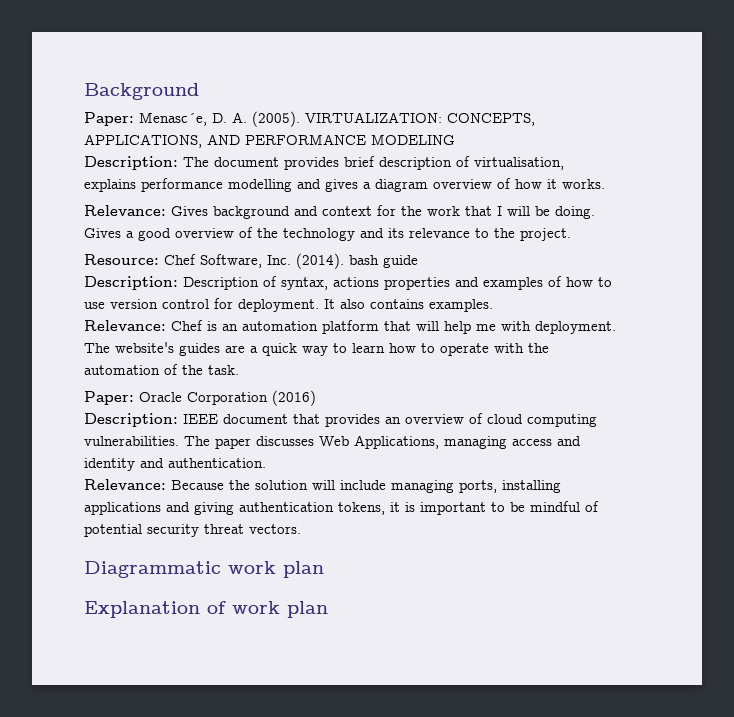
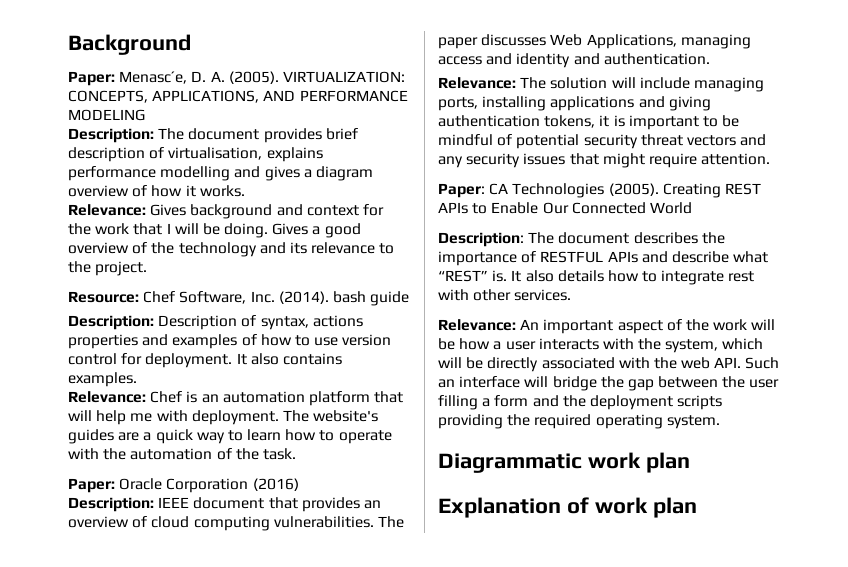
[171,480,250,490] Because the -> [520,77,547,89] The
[249,524,301,534] vectors. -> [686,134,767,146] [438,153,771,168] [438,183,761,198] [438,202,692,214] [438,232,725,247] [438,251,769,266] [438,270,755,285] [438,289,572,301] [438,319,776,334] [438,338,764,353] [438,357,780,372] [438,376,780,391] [438,395,723,410] [438,414,720,429] vectors and any security issues that might require attention. // Paper: CA Technologies (2005). Creating REST APIs to Enable Our Connected World // Description: The document describes the importance of RESTFUL APIs and describe what “REST” is. It also details how to integrate rest with other services. // Relevance: An important aspect of the work will be how a user interacts with the system, which will be directly associated with the web API. Such an interface will bridge the gap between the user filling a form and the deployment scripts providing the required operating system.

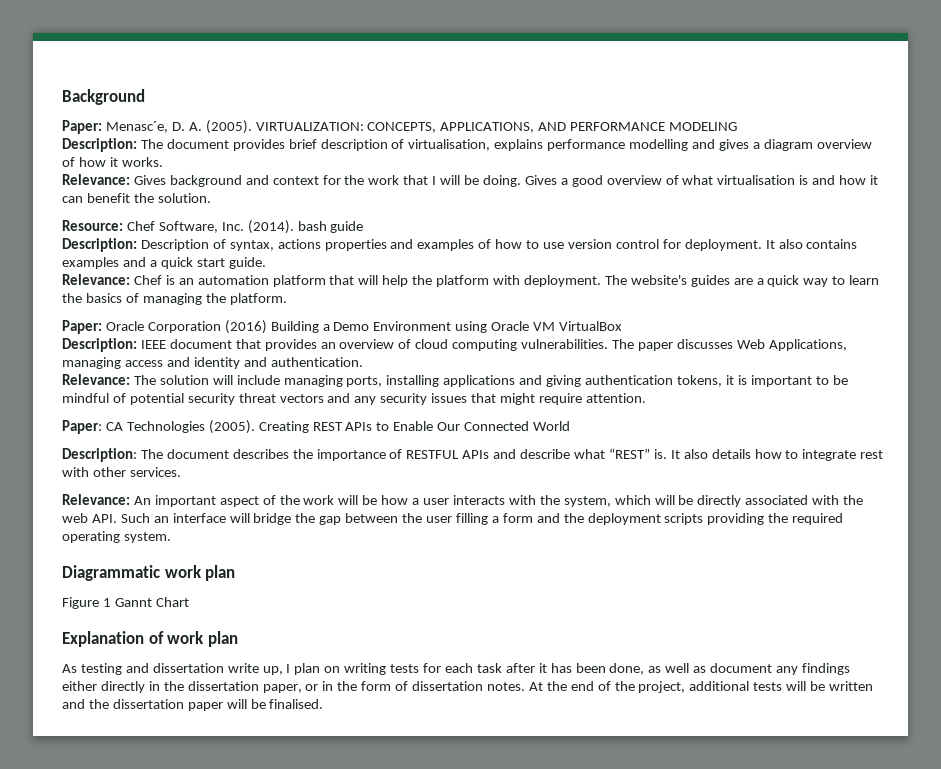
[151,242,395,257] [68,261,148,276] the technology and its relevance to the project. -> [682,175,879,185] [62,193,211,203] what virtualisation is and how it can benefit the solution.
[68,372,137,387] examples. -> [62,257,266,269] examples and a quick start guide.
[130,413,153,422] me -> [412,275,490,287] the platform
[285,429,392,444] [68,448,296,460] [68,478,299,493] how to operate with the automation of the task. // Paper: Oracle Corporation (2016) -> [62,293,287,305] [62,320,623,334] the basics of managing the platform. // Paper: Oracle Corporation (2016) Building a Demo Environment using Oracle VM VirtualBox
(690, 462) none -> [62,597,189,609] // Figure 1 Gannt Chart
(697, 507) none -> [62,663,850,675] [62,681,874,693] [62,699,324,711] // As testing and dissertation write up, I plan on writing tests for each task after it has been done, as well as document any findings either directly in the dissertation paper, or in the form of dissertation notes. At the end of the project, additional tests will be written and the dissertation paper will be finalised.

